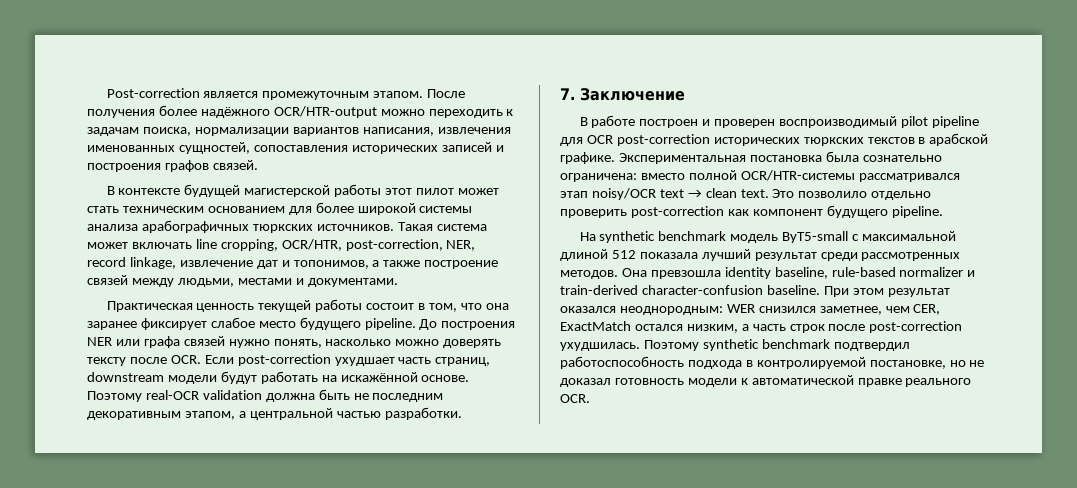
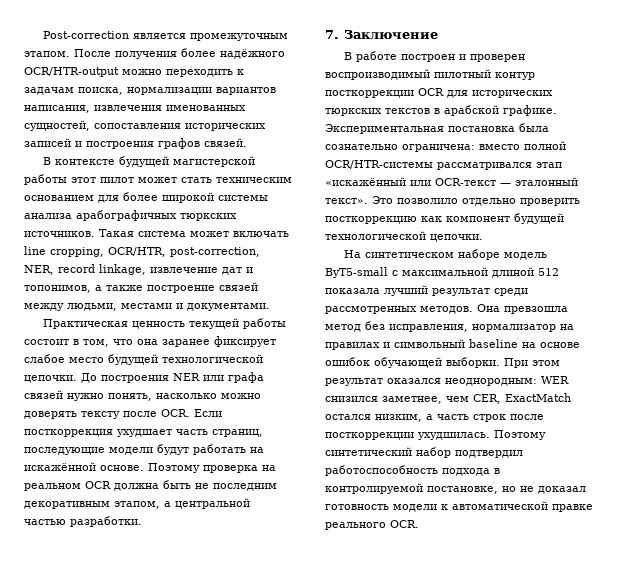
[299,317,416,330] будущего pipeline. -> [108,354,263,365] [24,375,77,383] будущей технологической цепочки.
[237,354,331,366] post-correction -> [24,429,113,437] посткоррекция
[87,372,164,382] downstream -> [24,447,105,455] последующие
[145,390,262,400] real-OCR validation -> [203,465,276,473] [24,481,111,491] проверка на реальном OCR
[901,116,979,128] [560,134,710,146] pilot pipeline для OCR post-correction -> [434,69,535,80] [325,88,468,98] пилотный контур посткоррекции OCR для
[591,188,769,200] noisy/OCR text → clean text. -> [325,177,578,186] [325,198,368,204] «искажённый или OCR-текст — эталонный текст».
[630,206,724,218] post-correction -> [325,216,417,224] посткоррекцию
[826,205,943,218] будущего pipeline. -> [514,213,564,224] [325,231,483,242] будущей технологической цепочки.
[599,231,727,243] synthetic benchmark -> [365,249,501,260] синтетическом наборе
[724,267,976,279] [560,285,820,295] identity baseline, rule-based normalizer и train-derived character-confusion baseline. -> [325,321,574,332] [325,339,580,350] [325,357,500,368] метод без исправления, нормализатор на правилах и символьный baseline на основе ошибок обучающей выборки.
[869,321,963,333] post-correction -> [325,432,414,440] посткоррекции
[702,339,830,351] synthetic benchmark -> [325,447,451,458] синтетический набор

